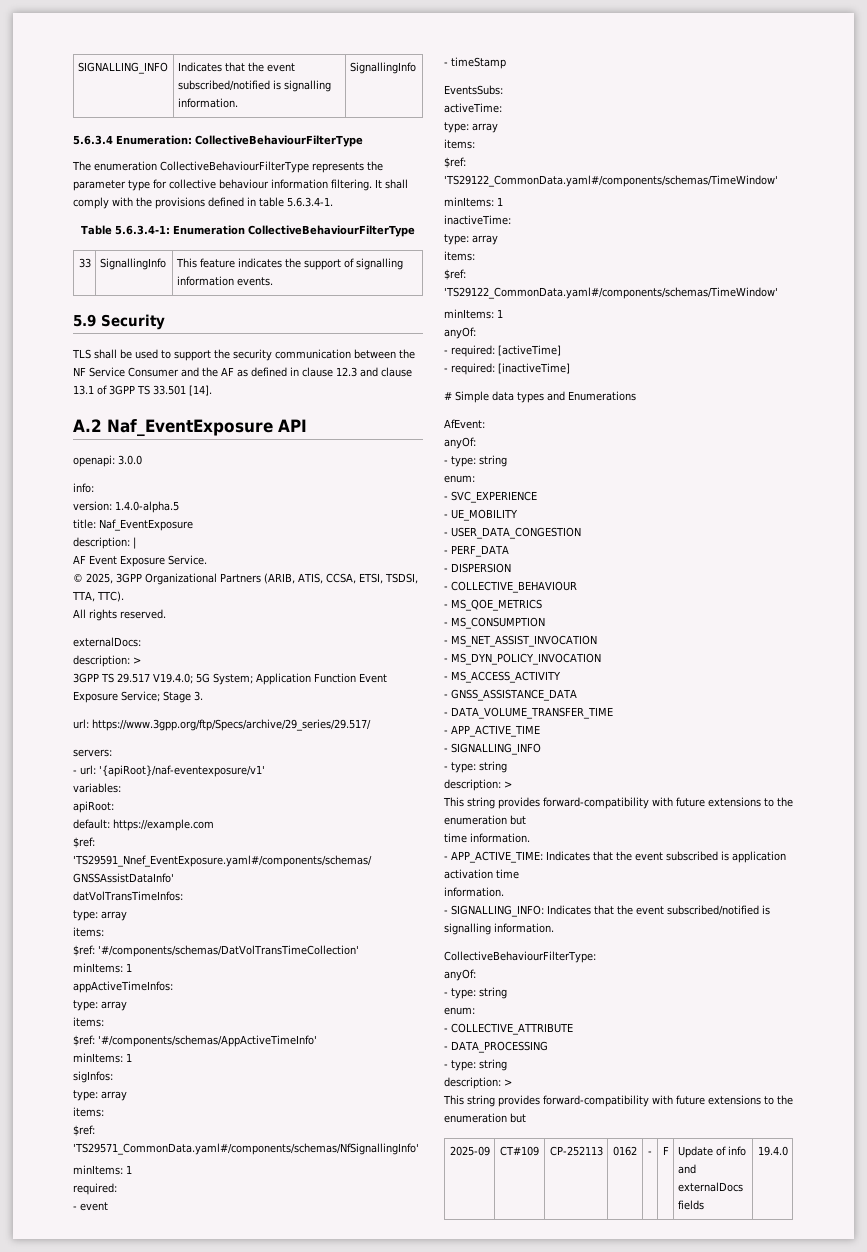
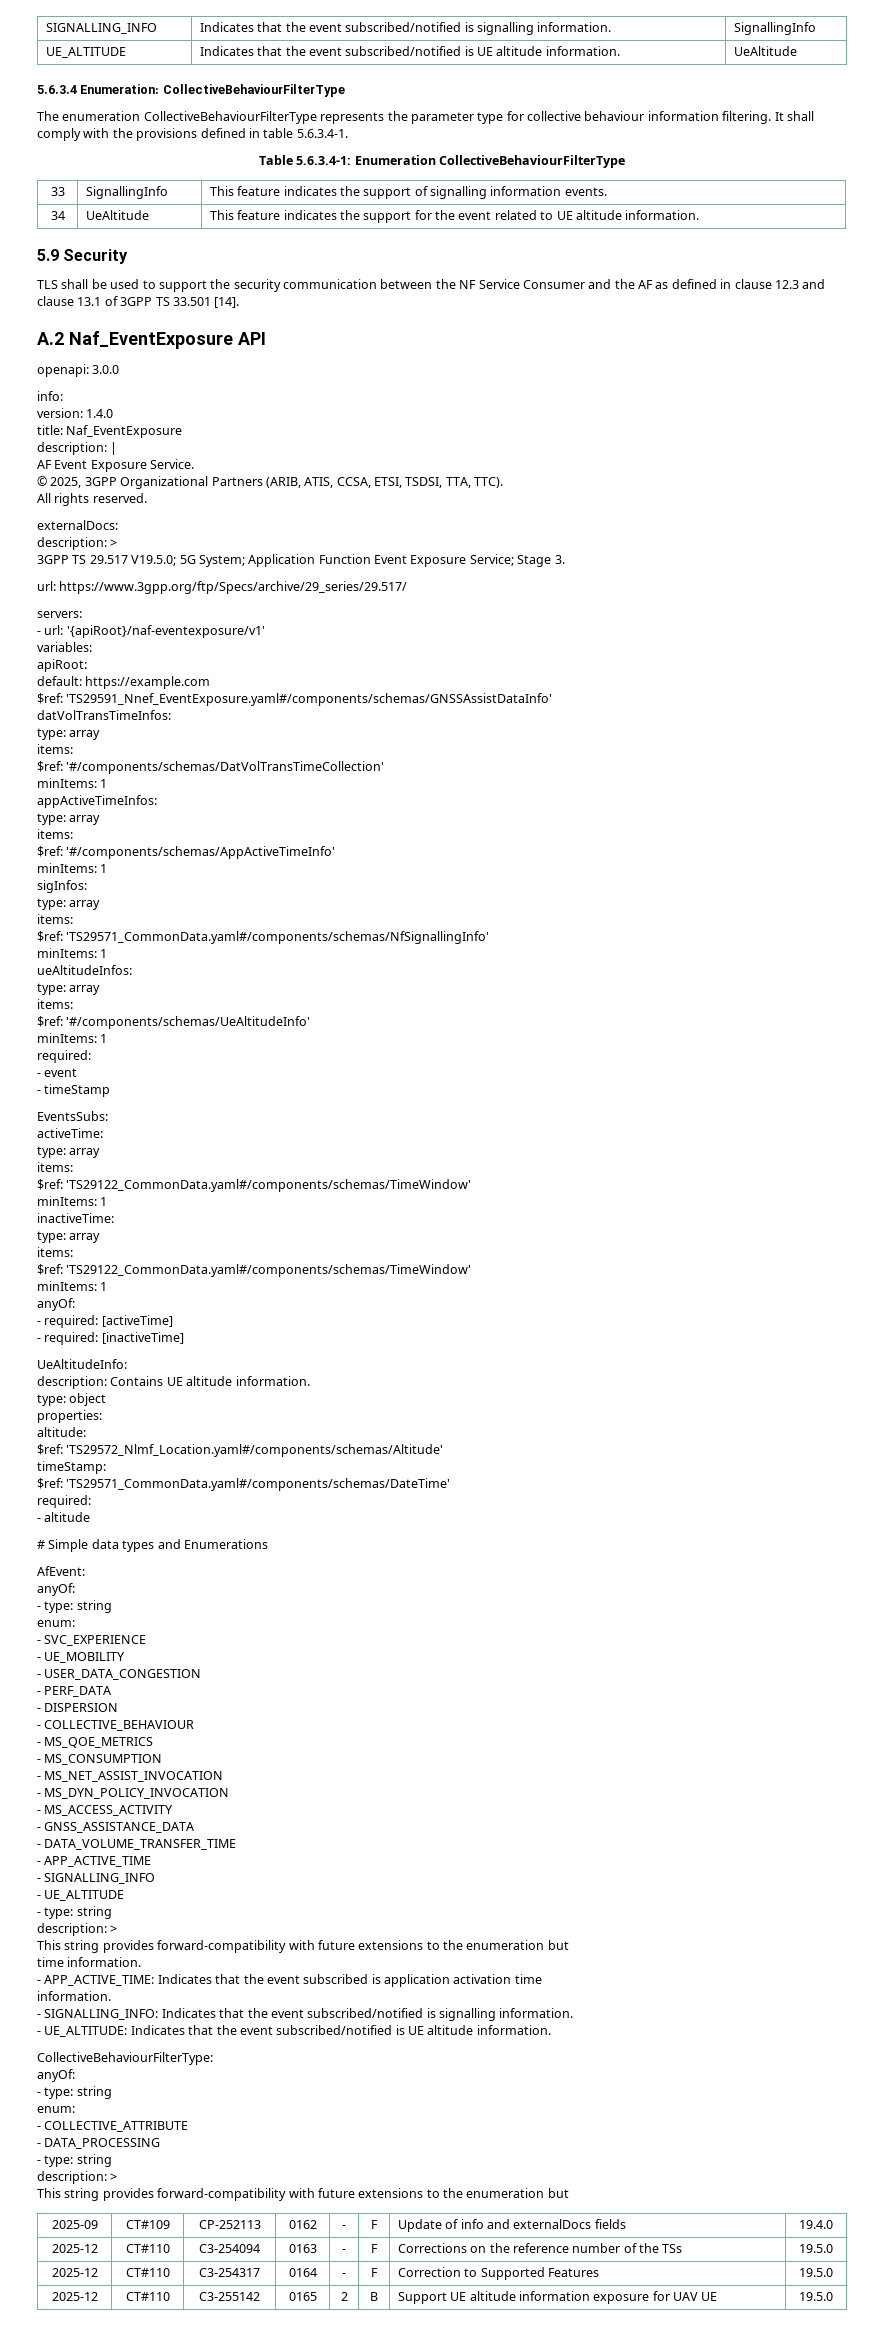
(416, 68) none -> [45,47,126,58] [199,46,620,56] [733,46,797,56] // UE_ALTITUDE | Indicates that the event subscribed/notified is UE altitude information. | UeAltitude
(273, 281) none -> [50,211,65,220] [85,210,149,220] [209,210,700,223] // 34 | UeAltitude | This feature indicates the support for the event related to UE altitude information.
[115,501,179,513] 1.4.0-alpha.5 -> [86,409,114,418] 1.4.0
[153,673,193,684] V19.4.0; -> [131,555,177,566] V19.5.0;
(132, 1169) none -> [37,965,132,975] [37,983,101,995] [37,999,73,1009] [37,1016,311,1029] [37,1033,108,1043] // ueAltitudeInfos: // type: array // items: // $ref: '#/components/schemas/UeAltitudeInfo' // minItems: 1
(570, 368) none -> [37,1359,127,1369] [37,1376,310,1389] [37,1393,107,1406] [37,1410,102,1423] [37,1427,86,1437] [37,1444,444,1457] [37,1461,106,1474] [37,1478,451,1491] [37,1495,91,1508] [37,1512,91,1522] // UeAltitudeInfo: // description: Contains UE altitude information. // type: object // properties: // altitude: // $ref: 'TS29572_Nlmf_Location.yaml#/components/schemas/Altitude' // timeStamp: // $ref: 'TS29571_CommonData.yaml#/components/schemas/DateTime' // required: // - altitude
(541, 749) none -> [37,1890,125,1901] // - UE_ALTITUDE
(554, 928) none -> [37,2025,551,2037] // - UE_ALTITUDE: Indicates that the event subscribed/notified is UE altitude information.
(788, 1151) none -> [51,2244,98,2253] [125,2244,170,2253] [199,2244,260,2253] [288,2244,317,2253] [342,2249,346,2253] [371,2244,378,2253] [397,2243,683,2253] [799,2244,833,2253] [51,2268,98,2277] [125,2268,170,2277] [199,2268,260,2277] [288,2268,317,2277] [342,2273,346,2277] [371,2268,378,2277] [397,2267,599,2280] [799,2268,833,2277] [51,2292,98,2301] [125,2292,170,2301] [199,2292,260,2301] [288,2292,317,2301] [340,2292,348,2301] [370,2292,378,2301] [397,2291,718,2304] [799,2292,833,2301] // 2025-12 | CT#110 | C3-254094 | 0163 | - | F | Corrections on the reference number of the TSs | 19.5.0 // 2025-12 | CT#110 | C3-254317 | 0164 | - | F | Correction to Supported Features | 19.5.0 // 2025-12 | CT#110 | C3-255142 | 0165 | 2 | B | Support UE altitude information exposure for UAV UE | 19.5.0

